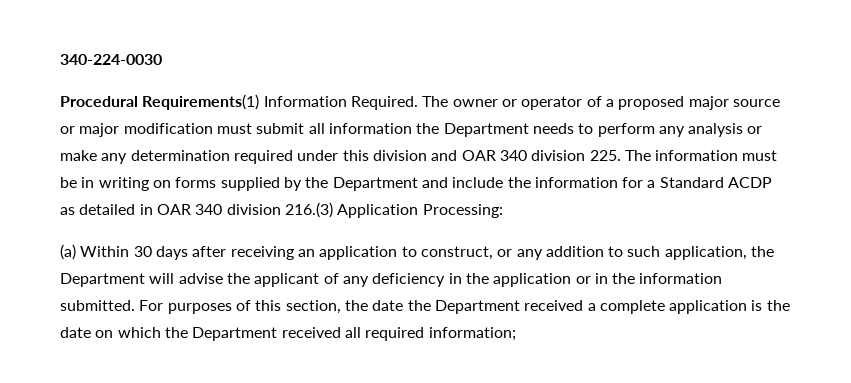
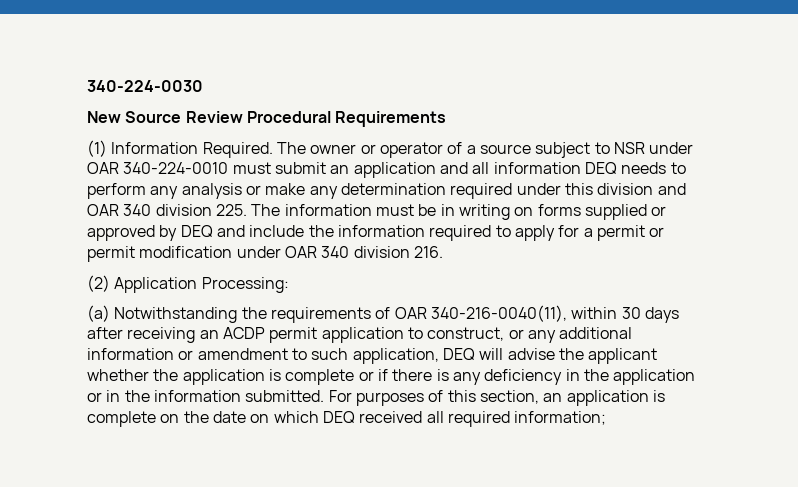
[60,94,260,110] Procedural Requirements(1) -> [87,111,447,127] [87,140,107,157] New Source Review Procedural Requirements // (1)
[618,96,780,110] [60,123,529,137] proposed major source or major modification must submit all information the Department -> [479,142,694,158] [87,162,617,178] source subject to NSR under OAR 340-224-0010 must submit an application and all information DEQ
[283,177,773,191] [60,202,333,218] by the Department and include the information for a Standard ACDP as detailed in OAR 340 division 216.(3) -> [651,206,667,216] [87,225,665,241] [87,246,443,262] [87,275,110,292] or approved by DEQ and include the information required to apply for a permit or permit modification under OAR 340 division 216. // (2)
[80,246,130,257] Within -> [114,305,618,323] Notwithstanding the requirements of OAR 340-216-0040(11), within
(315, 253) none -> [222,327,318,343] ACDP permit
[545,246,604,257] addition -> [559,327,633,339] [87,348,288,360] additional information or amendment
[751,246,775,257] [60,273,145,287] the Department -> [442,348,475,361] DEQ
[323,273,339,284] of -> [87,369,449,385] whether the application is complete or if there is
[344,300,763,314] the date the Department received a complete application is -> [543,390,665,406] [87,411,180,427] an application is complete on
[164,327,278,341] the Department -> [322,411,355,424] DEQ

